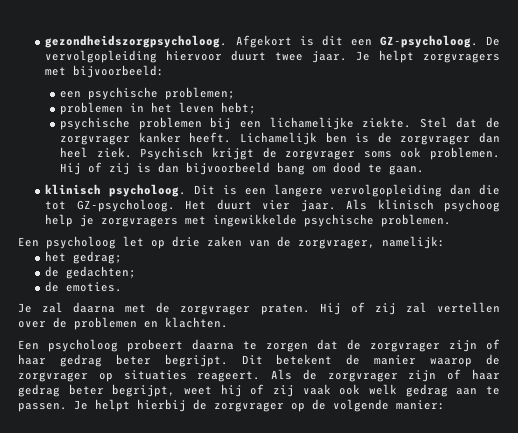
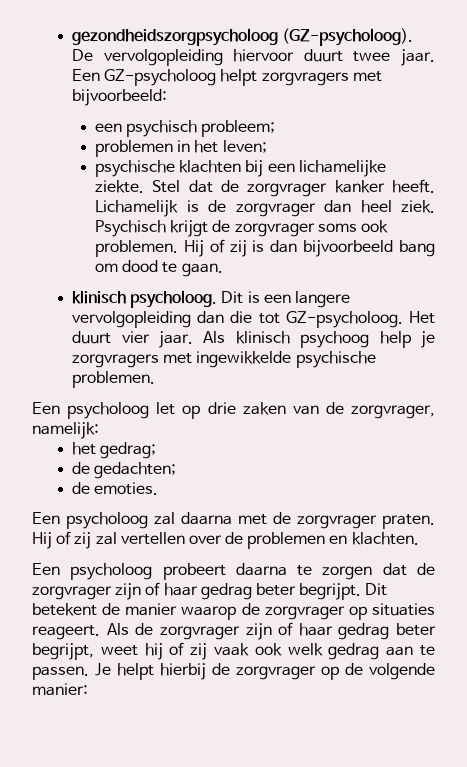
[45,35,478,48] gezondheidszorgpsycholoog. Afgekort is dit een GZ-psycholoog. -> [72,28,414,46] gezondheidszorgpsycholoog (GZ-psycholoog).
[356,51,371,61] Je -> [72,69,217,86] Een GZ-psycholoog
[88,87,236,100] psychische problemen; -> [126,120,276,137] psychisch probleem;
[179,102,257,114] [60,117,202,130] leven hebt; // psychische problemen -> [222,140,267,153] [95,160,242,177] leven; // psychische klachten
[325,132,347,143] ben -> (179, 208) none
[18,303,32,313] Je -> [32,512,148,529] Een psycholoog

